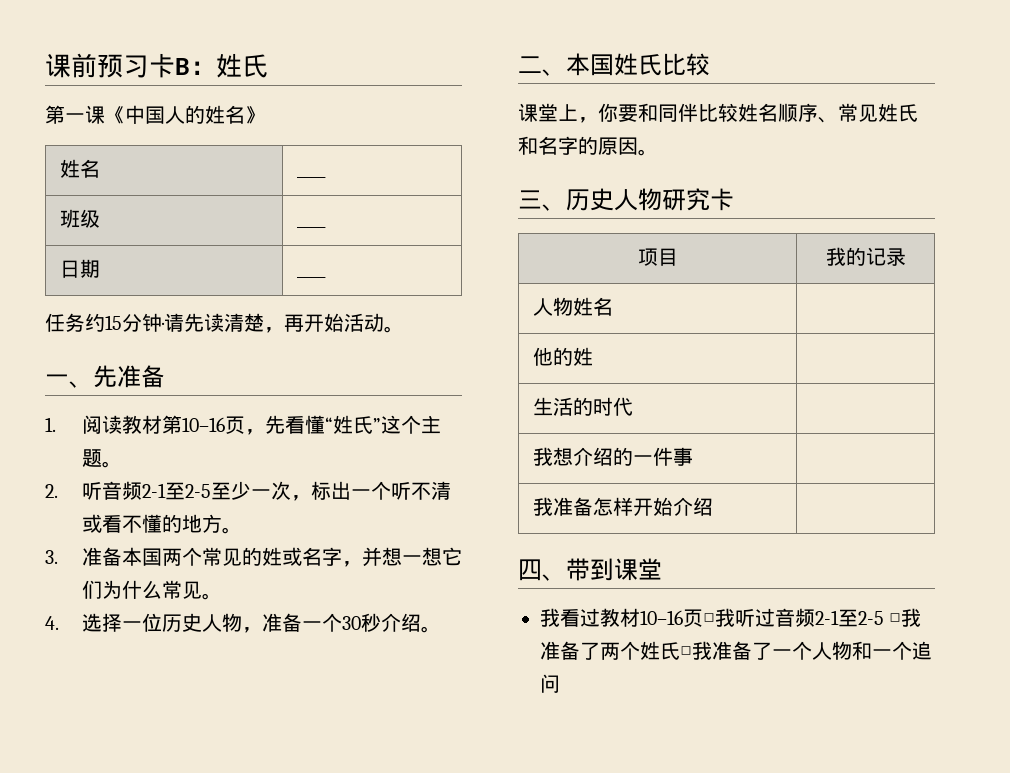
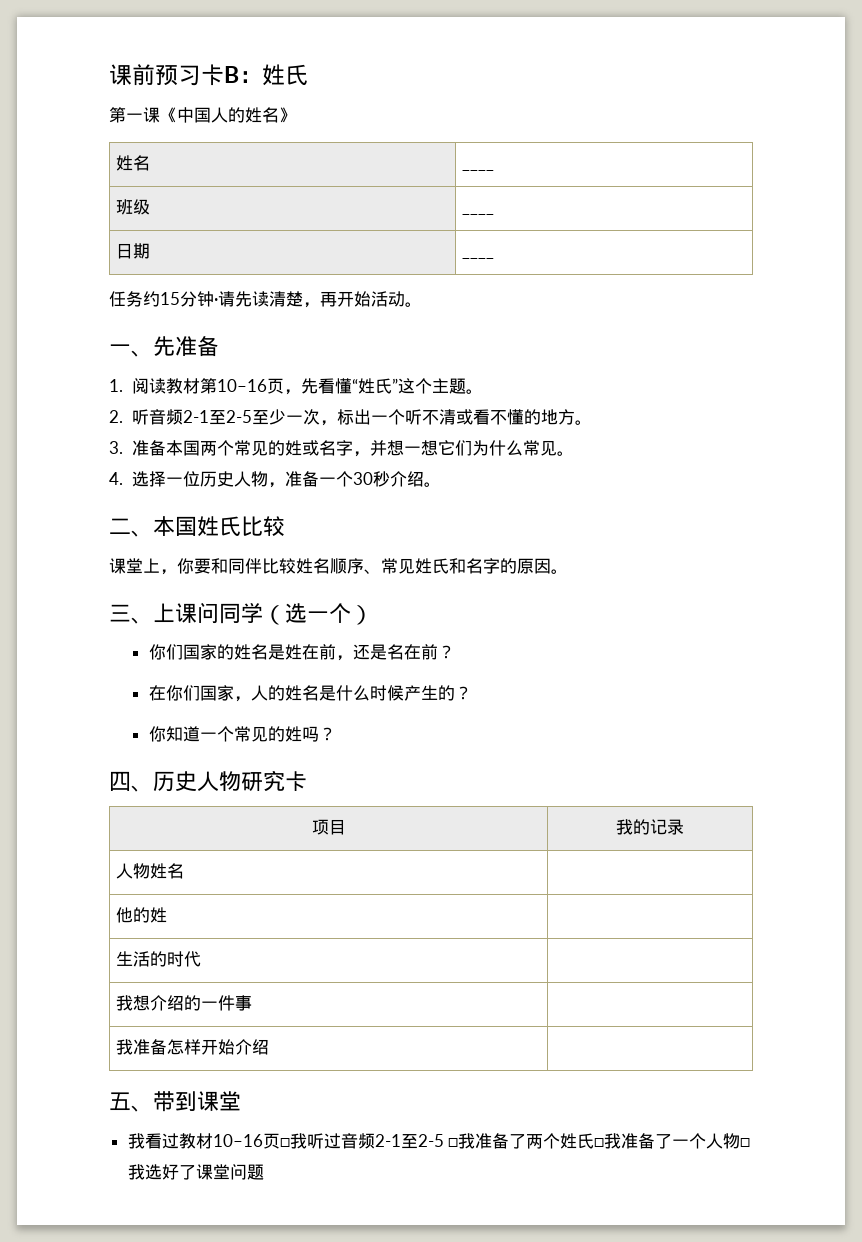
(566, 207) none -> [153,602,373,625] [148,644,455,661] [148,685,472,702] [148,726,336,742] [109,771,153,792] 上课问同学（选一个） // 你们国家的姓名是姓在前，还是名在前？ // 在你们国家，人的姓名是什么时候产生的？ // 你知道一个常见的姓吗？ // 四、
[518,559,542,581] 四 -> [109,1092,131,1111] 五
[852,641,932,660] [540,674,560,693] 和一个追问 -> [740,1138,751,1147] [127,1164,264,1180] □我选好了课堂问题

